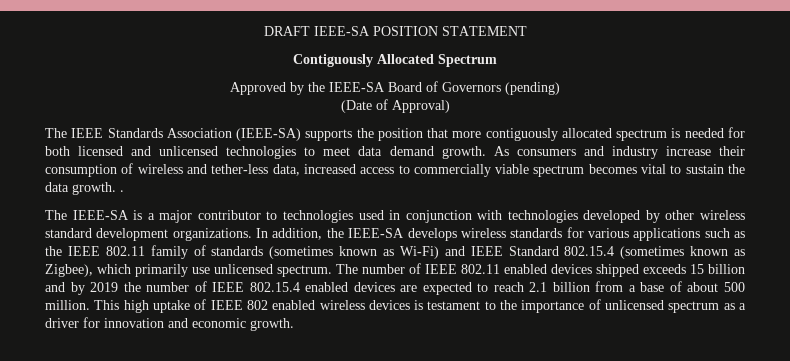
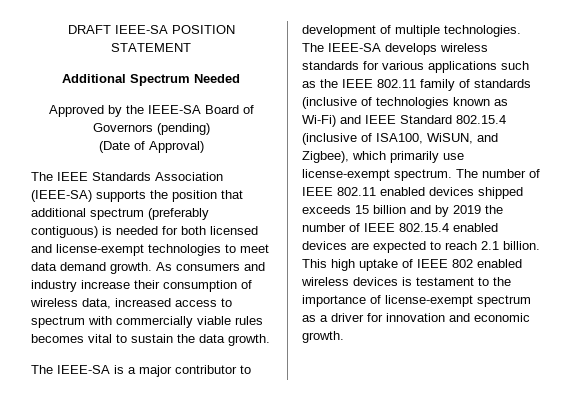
[293,54,434,67] Contiguously Allocated -> [62,74,126,83] Additional
(497, 60) none -> [194,74,240,83] Needed
[452,128,668,141] more contiguously allocated spectrum -> [31,208,209,220] [31,226,98,238] additional spectrum (preferably contiguous)
[159,146,219,156] unlicensed -> [56,244,144,256] license-exempt
[186,164,269,174] and tether-less -> (78, 302) none
(410, 169) none -> [31,316,112,328] spectrum with
[533,165,585,177] spectrum -> [235,316,263,325] rules
[120,190,124,192] . -> (270, 340) none
[282,210,745,223] [45,228,344,241] technologies used in conjunction with technologies developed by other wireless standard development organizations. In addition, the -> [302,25,521,37] [302,43,324,52] development of multiple technologies. The
[269,246,334,259] (sometimes -> [302,97,449,109] (inclusive of technologies
[620,246,745,259] (sometimes known as -> [302,133,498,145] (inclusive of ISA100, WiSUN, and
[214,264,273,274] unlicensed -> [302,169,390,181] license-exempt
[552,281,745,292] [45,300,90,310] billion from a base of about 500 million. -> [503,241,540,250] billion.
[605,300,665,310] unlicensed -> [385,295,473,307] license-exempt

